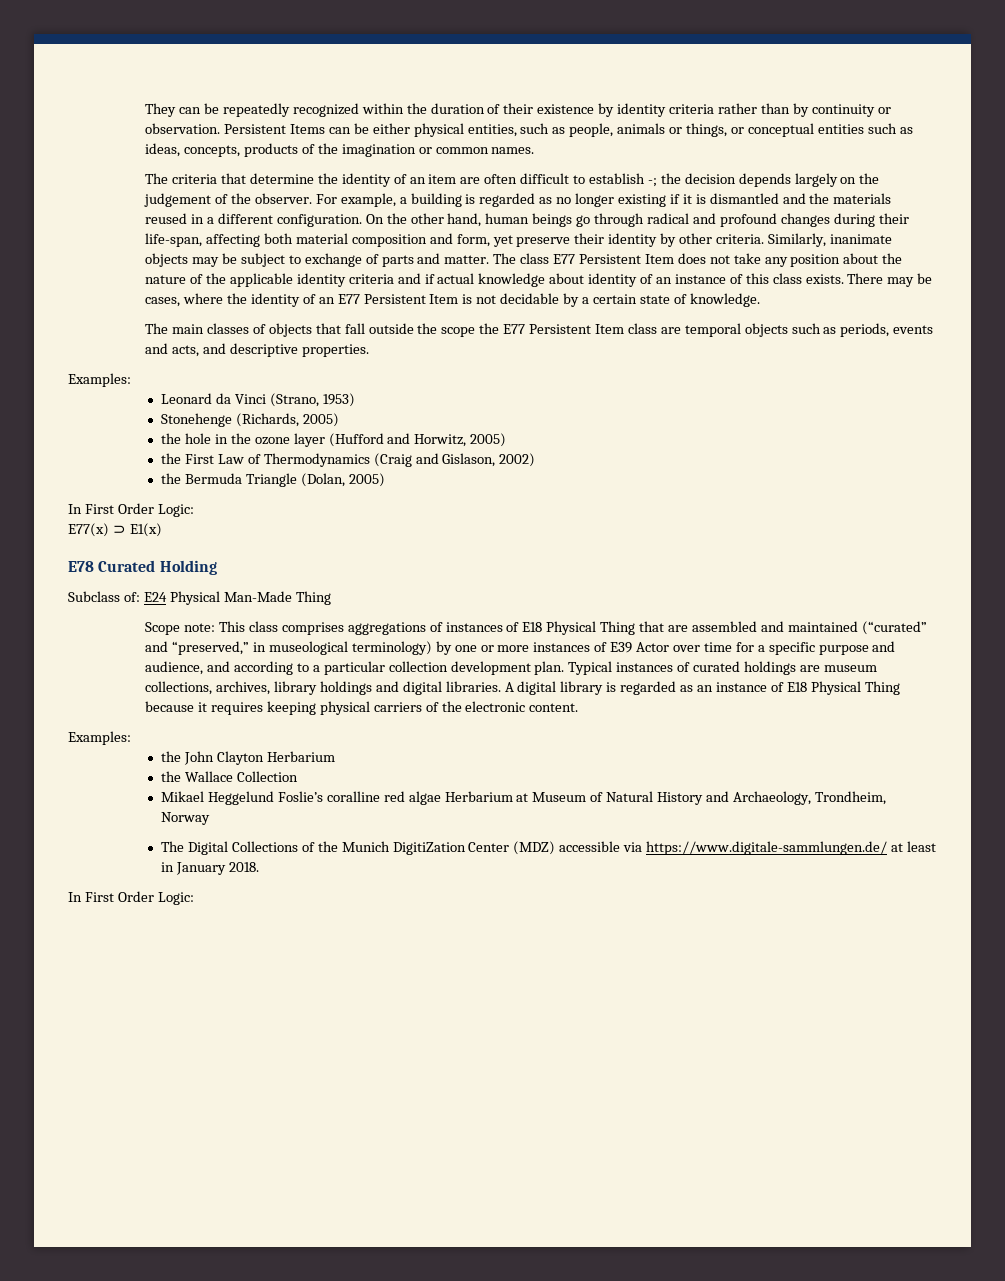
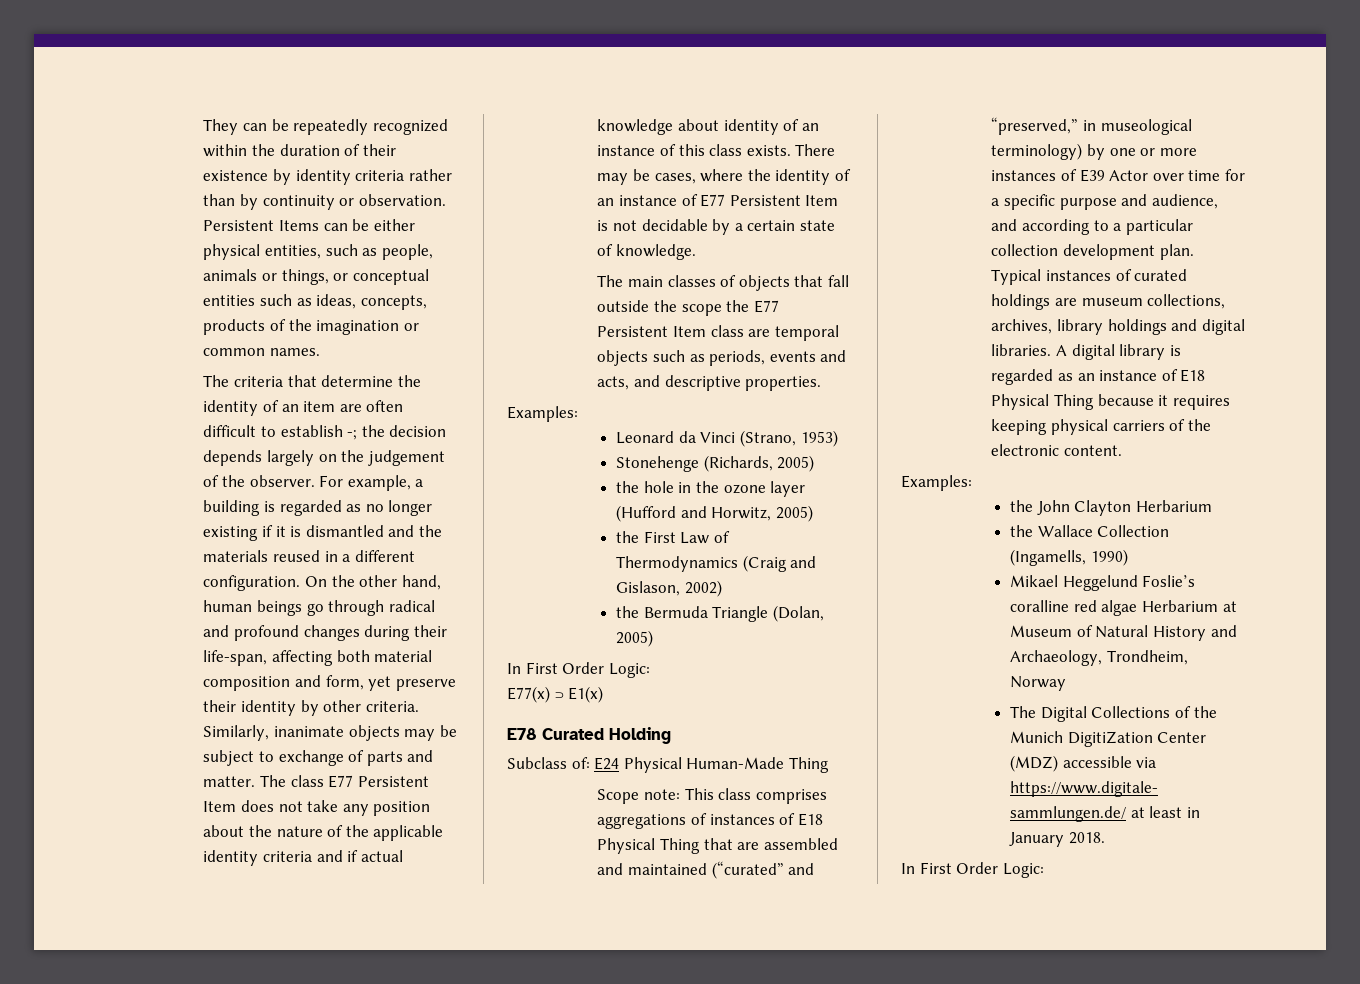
(335, 300) none -> [619,194,698,206] instance of
[223,591,292,602] Man-Made -> [686,757,785,769] Human-Made
(298, 776) none -> [1010,549,1128,566] (Ingamells, 1990)

